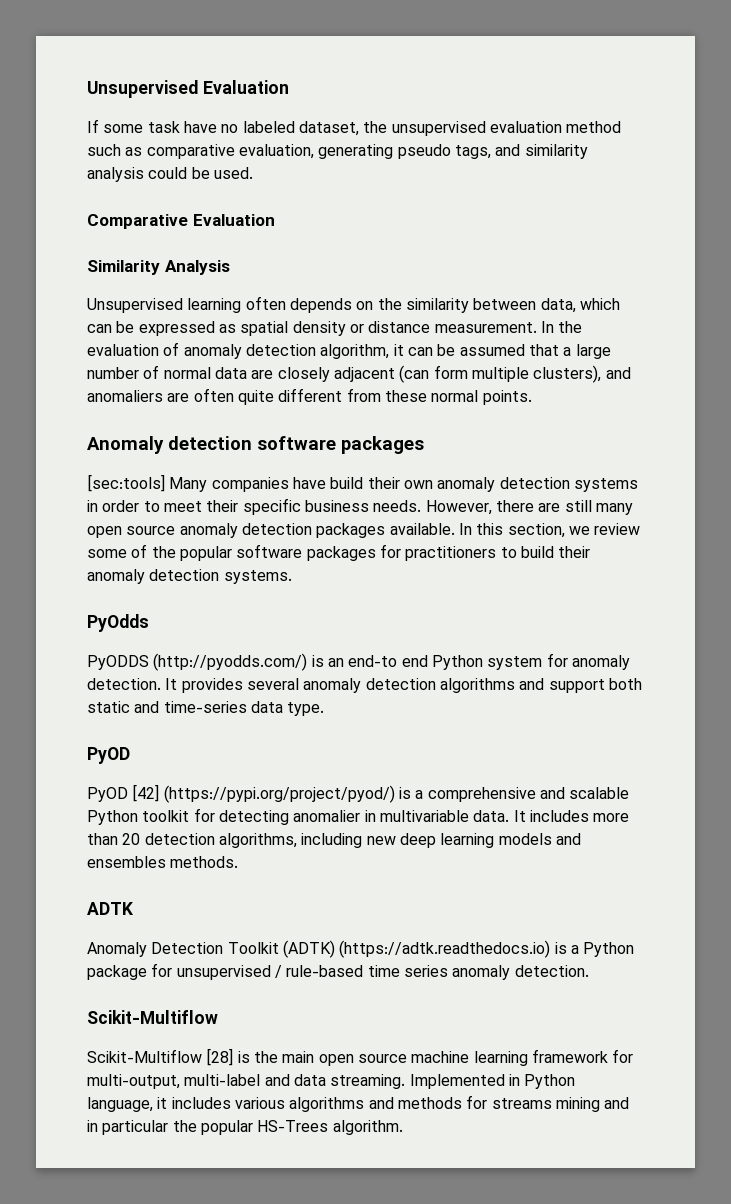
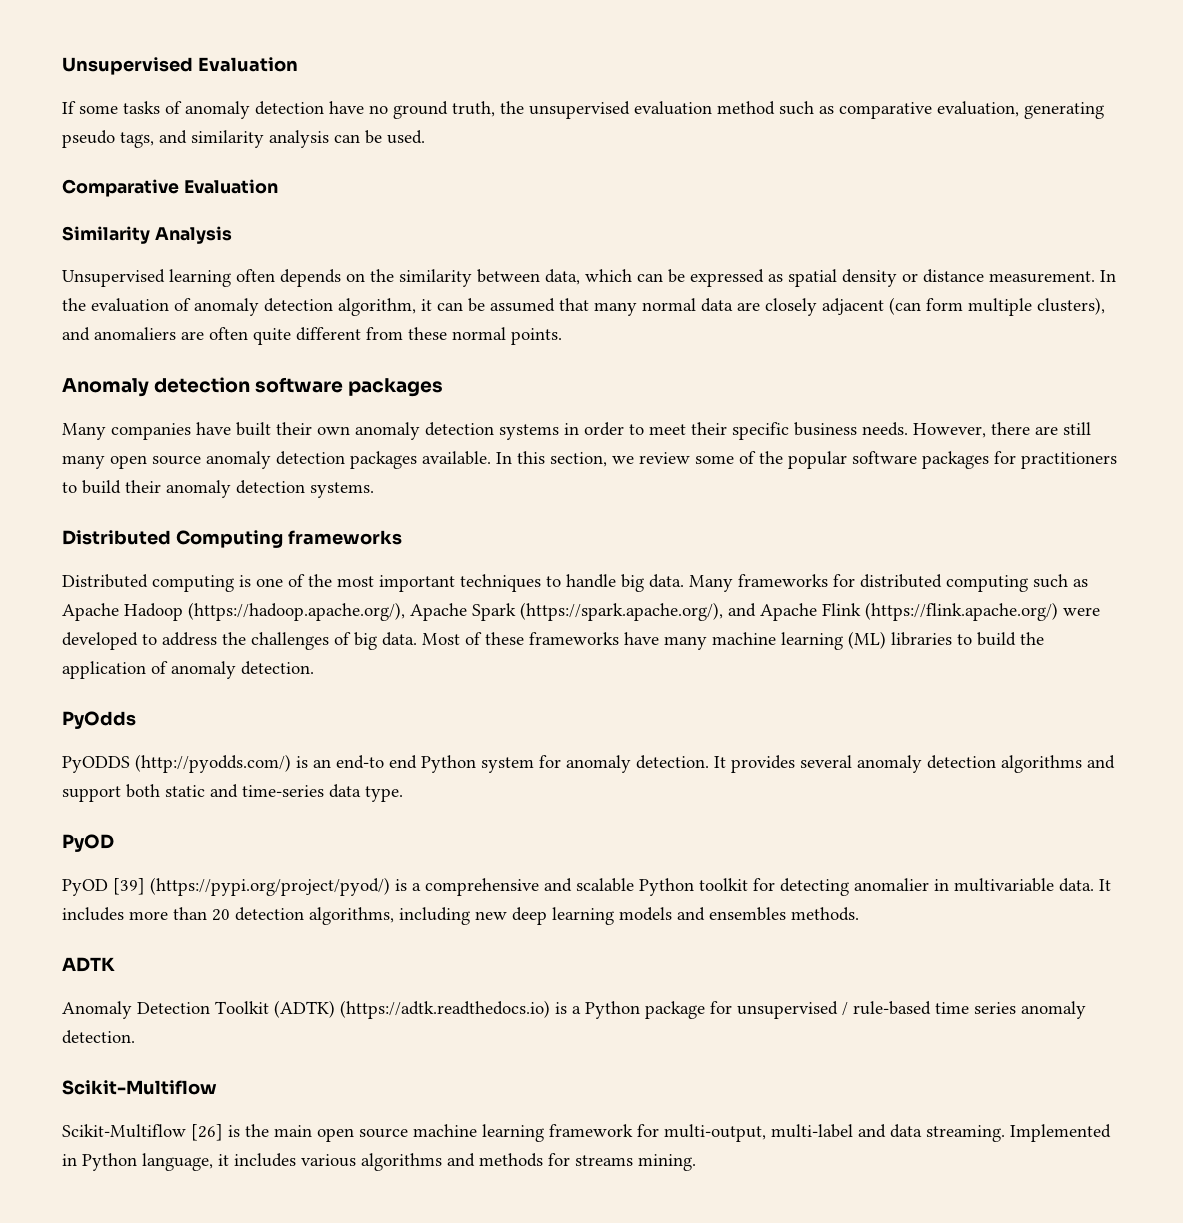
[147,121,359,136] task have no labeled dataset, -> [123,101,495,119] tasks of anomaly detection have no ground truth,
[148,167,188,179] could -> [334,134,360,143] can
[563,344,611,359] [87,365,160,379] a large number of -> [594,302,637,316] many
[87,474,165,492] [sec:tools] -> (444, 387) none
[330,477,364,489] build -> [236,422,271,436] built
(292, 577) none -> [62,530,402,548] [62,574,1088,592] [62,602,1100,621] [62,631,1044,650] [62,661,314,679] // Distributed Computing frameworks // Distributed computing is one of the most important techniques to handle big data. Many frameworks for distributed computing such as Apache Hadoop (https://hadoop.apache.org/), Apache Spark (https://spark.apache.org/), and Apache Flink (https://flink.apache.org/) were developed to address the challenges of big data. Most of these frameworks have many machine learning (ML) libraries to build the application of anomaly detection.
[132,784,160,802] [42] -> [113,878,145,895] [39]
[206,1048,234,1066] [28] -> [191,1124,223,1141] [26]
[555,1097,630,1112] [87,1120,403,1135] mining and in particular the popular HS-Trees algorithm. -> [638,1154,696,1171] mining.

